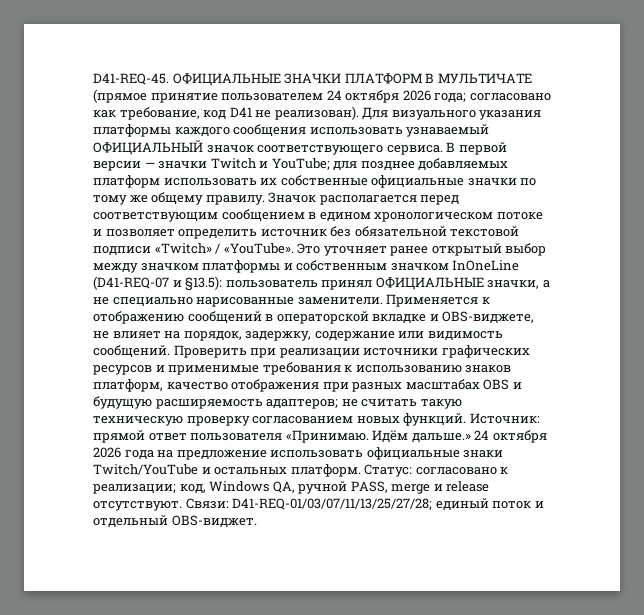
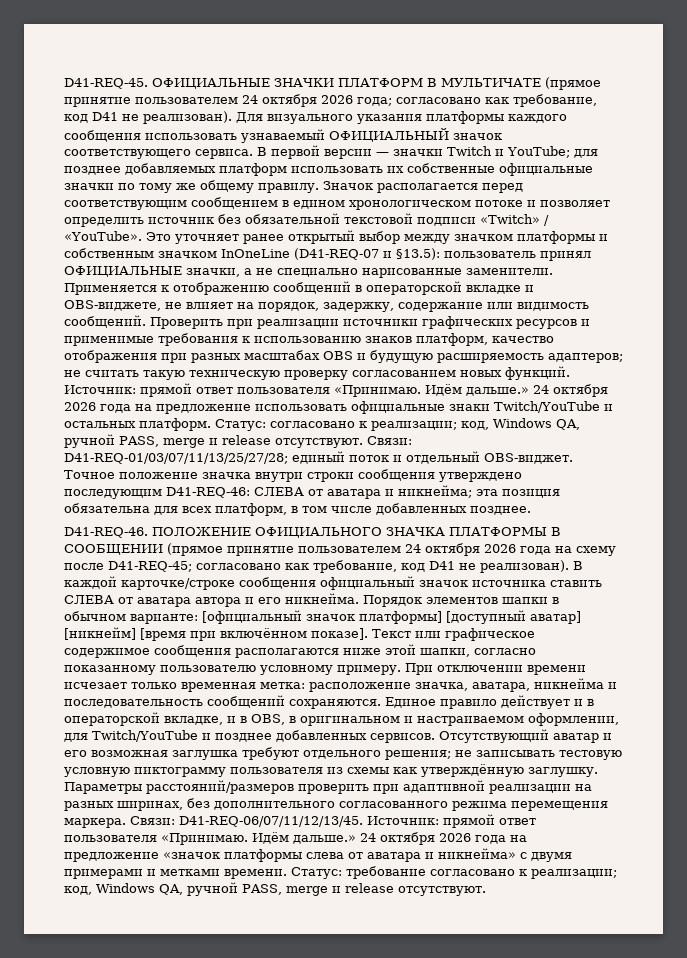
(257, 521) none -> [64,469,522,482] [64,485,560,499] [64,503,531,516] [64,527,561,538] [64,543,616,556] [64,560,583,573] [64,576,602,590] [64,593,559,607] [64,610,581,624] [64,627,535,641] [64,644,536,658] [64,663,586,675] [64,678,617,692] [64,695,594,709] [64,712,619,726] [64,729,612,743] [64,747,622,760] [64,764,598,777] [64,780,592,794] [64,798,608,811] [64,814,536,828] [64,832,527,845] [64,848,572,862] [64,866,617,879] [64,882,486,896] Точное положение значка внутри строки сообщения утверждено последующим D41-REQ-46: СЛЕВА от аватара и никнейма; эта позиция обязательна для всех платформ, в том числе добавленных позднее. // D41-REQ-46. ПОЛОЖЕНИЕ ОФИЦИАЛЬНОГО ЗНАЧКА ПЛАТФОРМЫ В СООБЩЕНИИ (прямое принятие пользователем 24 октября 2026 года на схему после D41-REQ-45; согласовано как требование, код D41 не реализован). В каждой карточке/строке сообщения официальный значок источника ставить СЛЕВА от аватара автора и его никнейма. Порядок элементов шапки в обычном варианте: [официальный значок платформы] [доступный аватар] [никнейм] [время при включённом показе]. Текст или графическое содержимое сообщения располагаются ниже этой шапки, согласно показанному пользователю условному примеру. При отключении времени исчезает только временная метка: расположение значка, аватара, никнейма и последовательность сообщений сохраняются. Единое правило действует и в операторской вкладке, и в OBS, в оригинальном и настраиваемом оформлении, для Twitch/YouTube и позднее добавленных сервисов. Отсутствующий аватар и его возможная заглушка требуют отдельного решения; не записывать тестовую условную пиктограмму пользователя из схемы как утверждённую заглушку. Параметры расстояний/размеров проверить при адаптивной реализации на разных ширинах, без дополнительного согласованного режима перемещения маркера. Связи: D41-REQ-06/07/11/12/13/45. Источник: прямой ответ пользователя «Принимаю. Идём дальше.» 24 октября 2026 года на предложение «значок платформы слева от аватара и никнейма» с двумя примерами и метками времени. Статус: требование согласовано к реализации; код, Windows QA, ручной PASS, merge и release отсутствуют.

